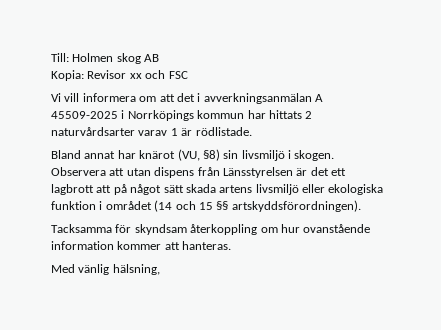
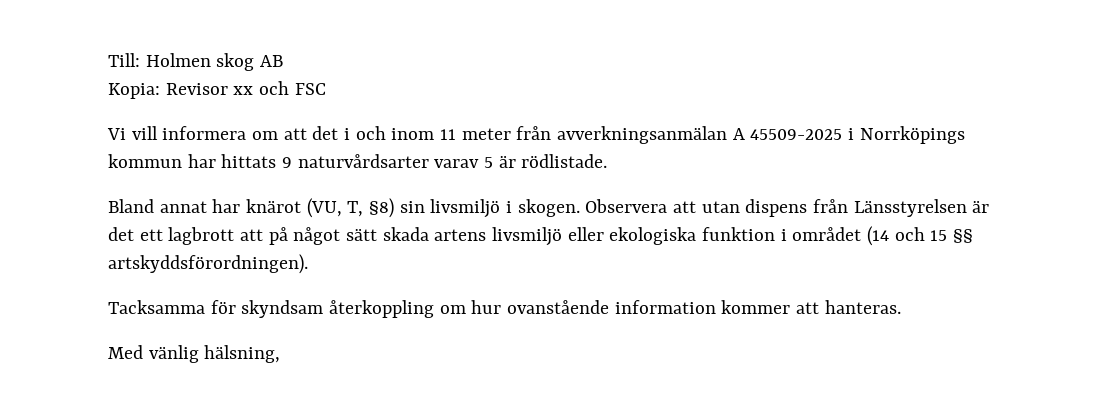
(201, 97) none -> [355,126,552,140] och inom 11 meter från
[305,111,313,119] 2 -> [282,157,293,168] 9
[170,128,178,136] 1 -> [484,157,494,168] 5
(200, 155) none -> [347,201,364,217] T,

